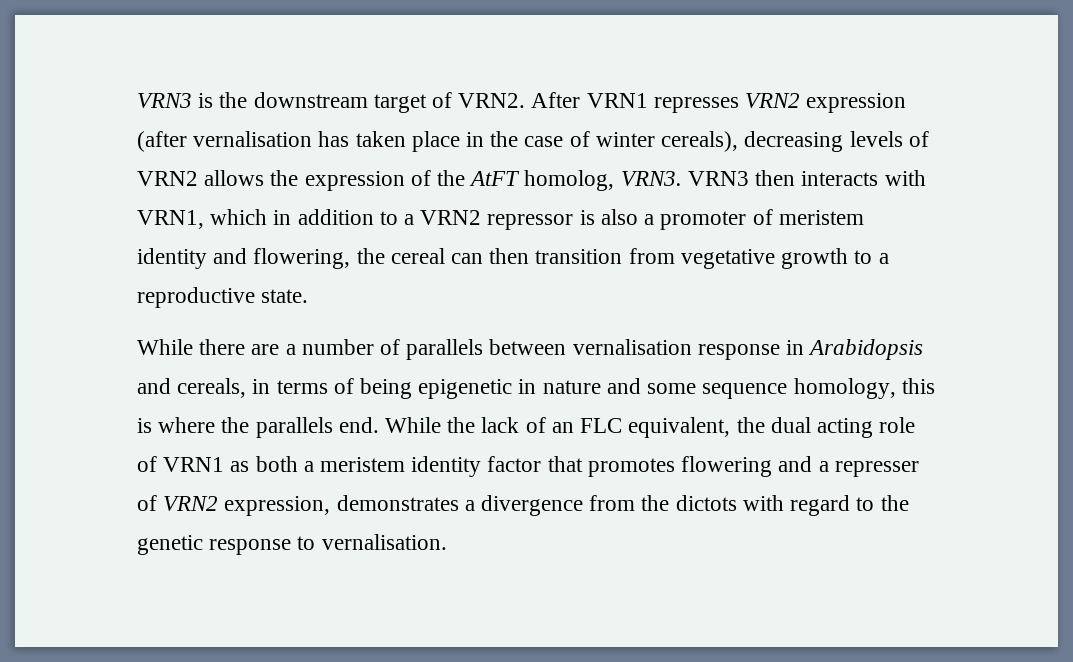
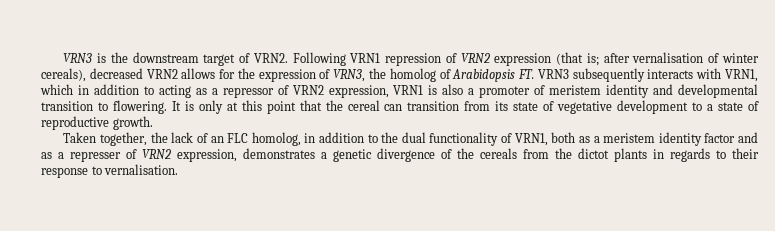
[531,92,907,113] [137,131,929,152] After VRN1 represses VRN2 expression (after vernalisation has taken place in the case of winter cereals), decreasing levels of -> [292,52,759,66] [41,68,143,82] Following VRN1 repression of VRN2 expression (that is; after vernalisation of winter cereals), decreased
(265, 178) none -> [219,69,236,79] for
[437,170,796,191] the AtFT homolog, VRN3. VRN3 then -> [333,68,645,82] VRN3, the homolog of Arabidopsis FT. VRN3 subsequently
[404,210,574,230] a VRN2 repressor -> [158,85,424,98] acting as a repressor of VRN2 expression, VRN1
[253,248,351,269] flowering, -> [678,84,758,98] [41,100,322,114] developmental transition to flowering. It is only at this point that
[489,248,530,264] then -> (403, 107) none
[680,248,889,269] [137,287,309,308] [137,339,924,360] [137,378,935,399] [137,417,442,438] vegetative growth to a reproductive state. // While there are a number of parallels between vernalisation response in Arabidopsis and cereals, in terms of being epigenetic in nature and some sequence homology, this is where the parallels end. While -> [495,100,759,114] [41,116,153,130] [63,132,148,146] its state of vegetative development to a state of reproductive growth. // Taken together,
[628,417,916,438] [137,456,813,477] equivalent, the dual acting role of VRN1 as both a meristem identity factor that promotes flowering and -> [251,132,759,146] [41,152,52,159] homolog, in addition to the dual functionality of VRN1, both as a meristem identity factor and as
[481,495,909,516] [137,535,203,555] divergence from the dictots with regard to the genetic -> [333,148,759,162] genetic divergence of the cereals from the dictot plants in regards to their

